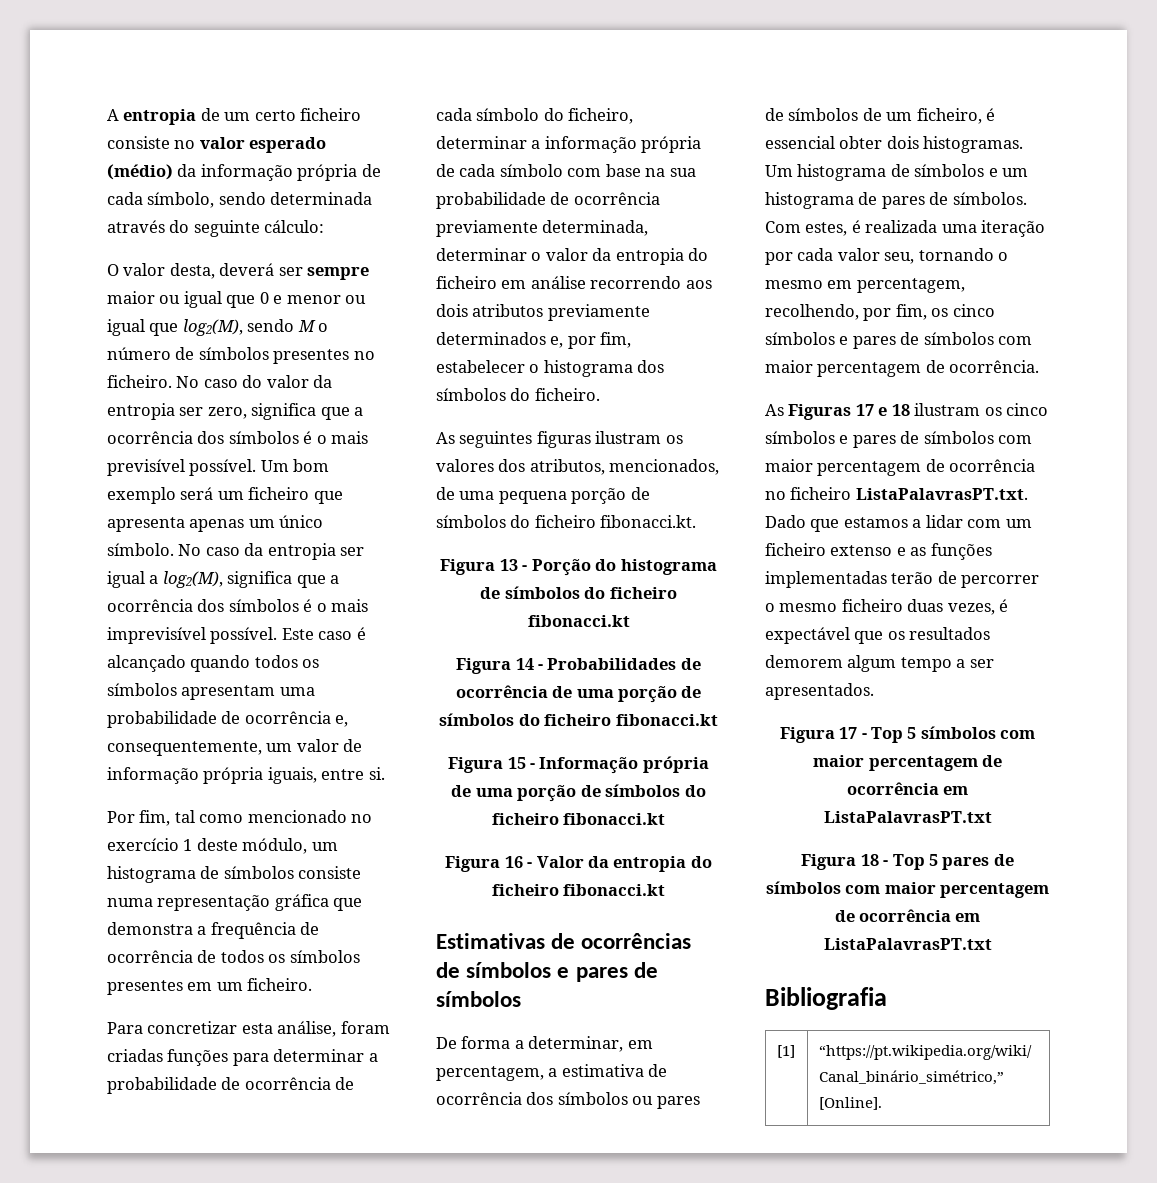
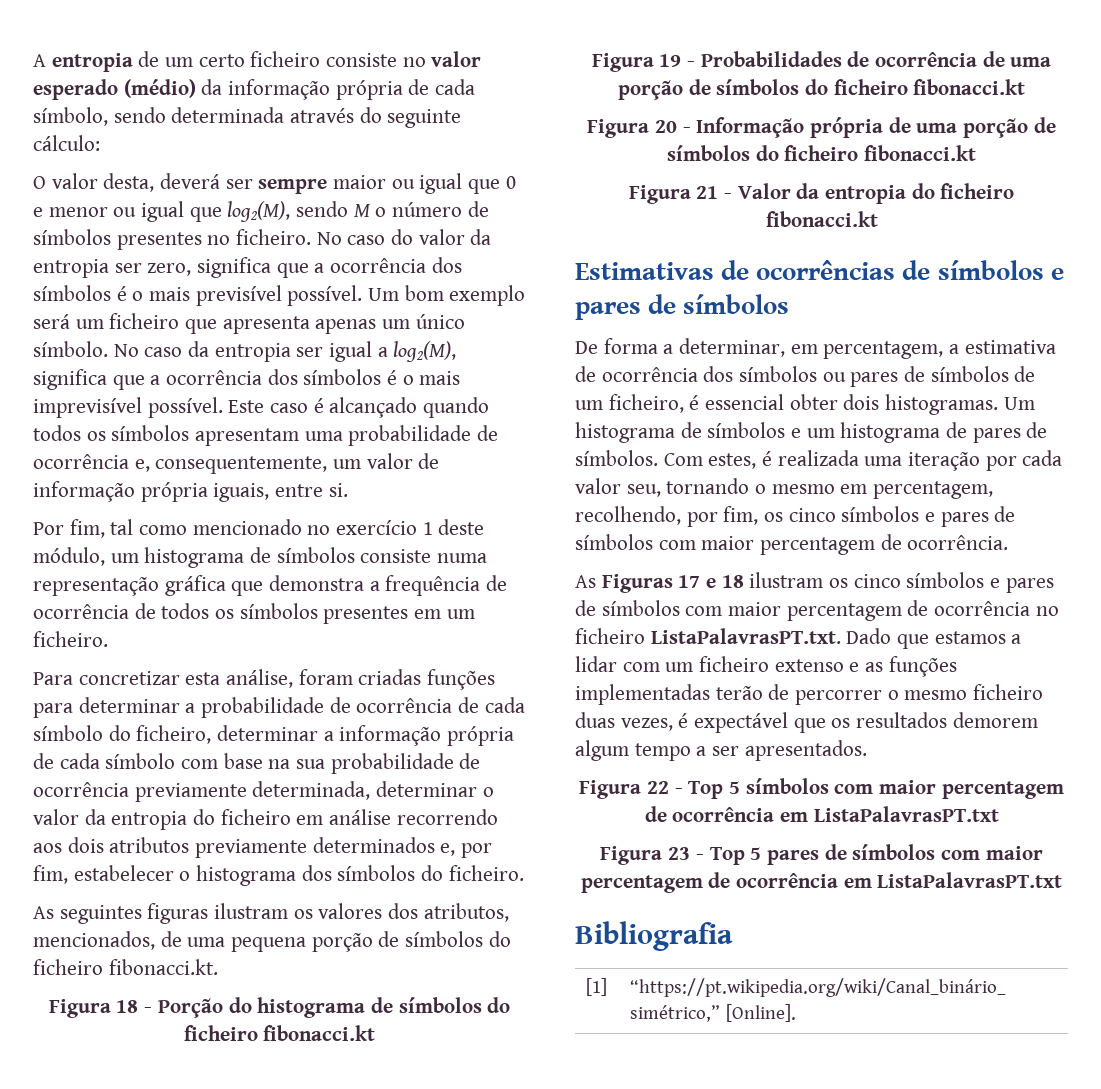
[499,559,518,571] 13 -> [116,1000,139,1013] 18
[515,658,534,670] 14 -> [659,54,682,67] 19
[507,757,526,769] 15 -> [654,120,677,133] 20
[504,856,523,868] 16 -> [696,186,719,199] 21
[839,727,858,739] 17 -> [646,781,669,794] 22
[860,854,879,866] 18 -> [668,847,691,860] 23

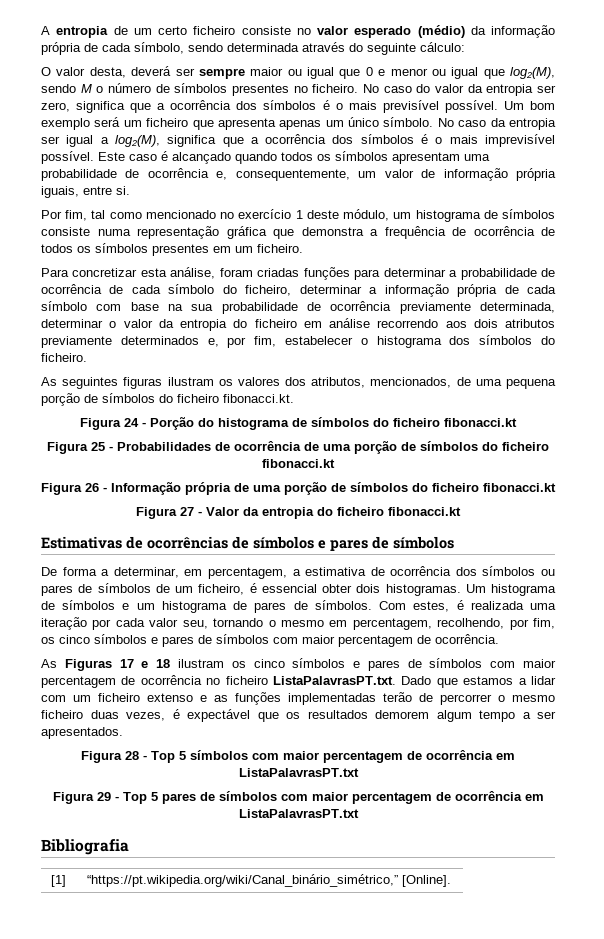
[116,1000,139,1013] 18 -> [124,418,139,427] 24
[659,54,682,67] 19 -> [91,442,105,451] 25
[654,120,677,133] 20 -> [85,483,99,492] 26
[696,186,719,199] 21 -> [180,507,194,516] 27
[646,781,669,794] 22 -> [125,751,139,760] 28
[668,847,691,860] 23 -> [96,792,111,801] 29

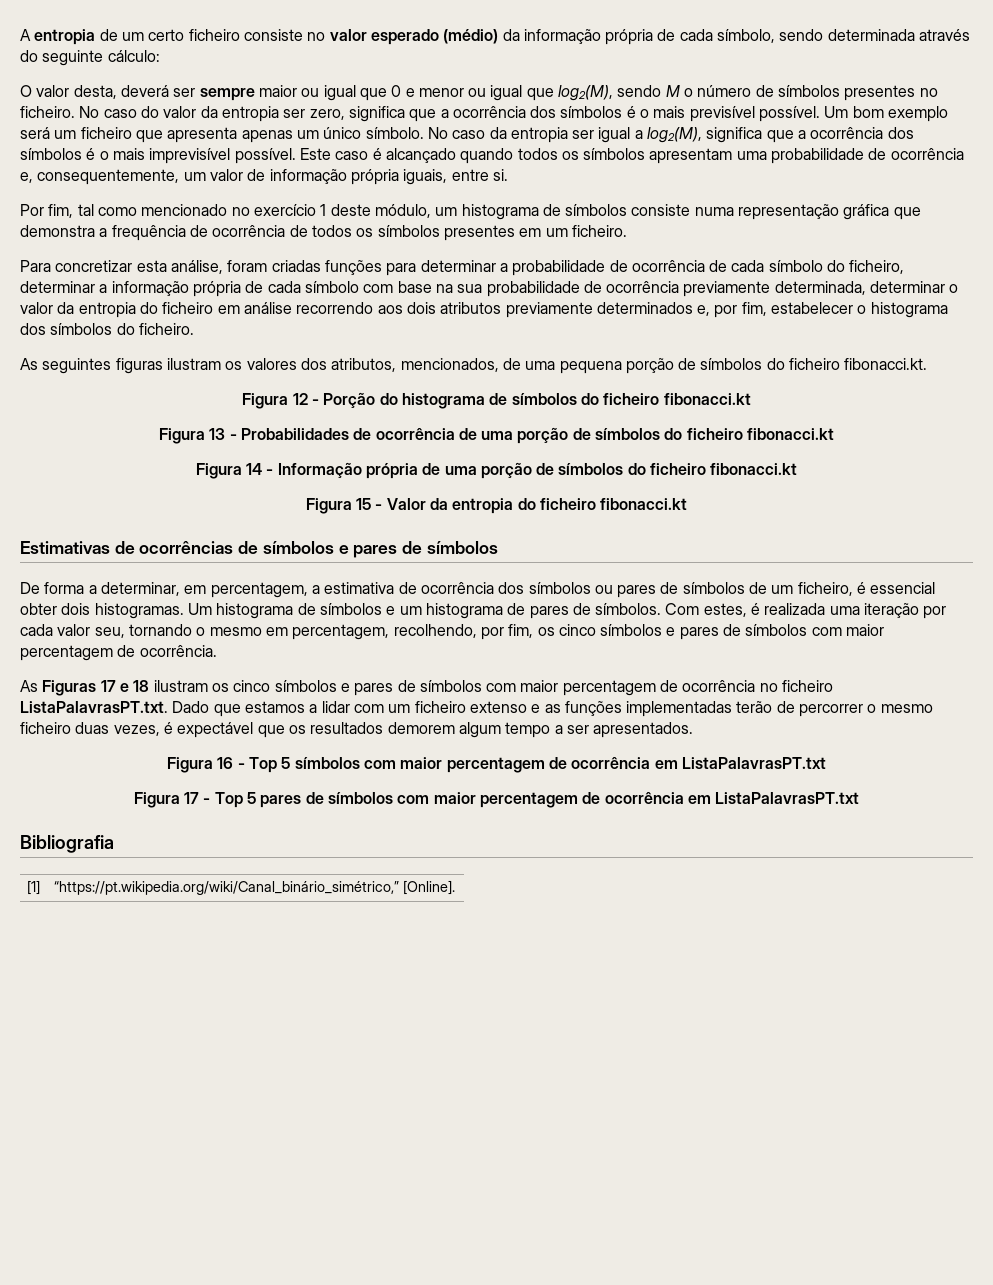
[124,418,139,427] 24 -> [292,393,308,405] 12
[91,442,105,451] 25 -> [209,428,226,440] 13
[85,483,99,492] 26 -> [245,463,262,475] 14
[180,507,194,516] 27 -> [356,498,372,510] 15
[125,751,139,760] 28 -> [217,757,234,769] 16
[96,792,111,801] 29 -> [184,792,200,804] 17

